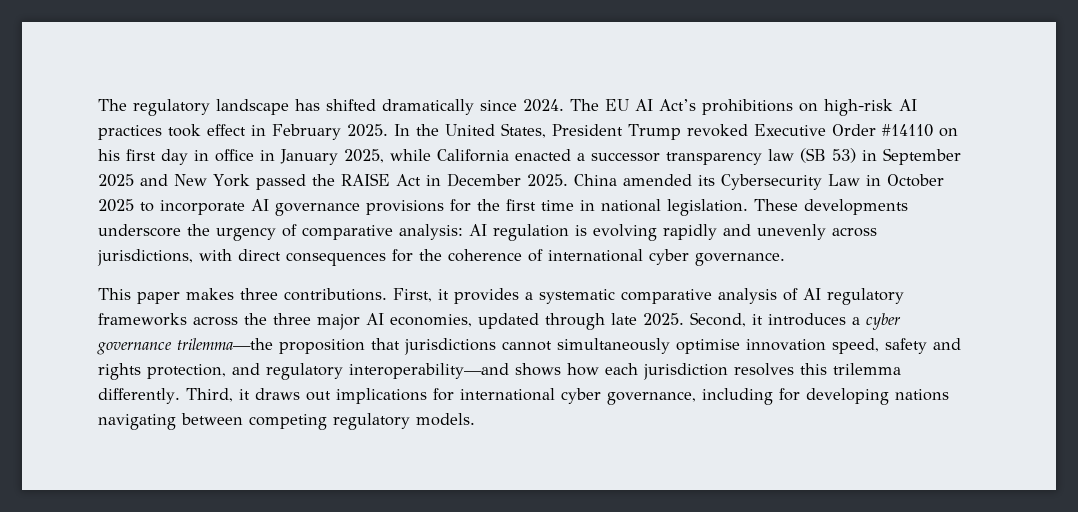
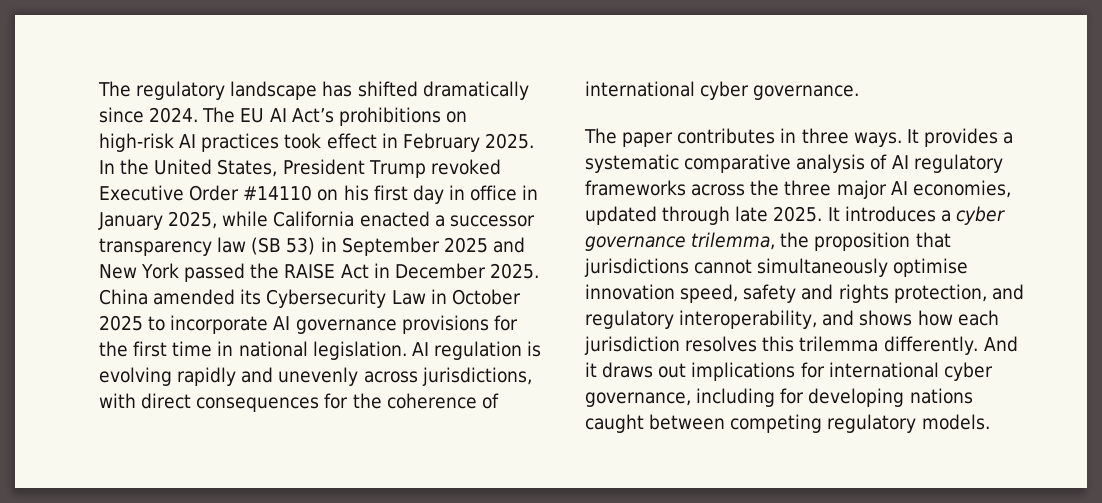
[754,199,908,215] [98,224,463,241] These developments underscore the urgency of comparative analysis: -> (407, 350) none
[98,288,449,304] This paper makes three contributions. First, it -> [584,128,919,147] The paper contributes in three ways. It
[690,312,763,327] Second, it -> [827,207,840,221] It
[177,338,273,350] trilemma—the -> [691,232,810,250] trilemma, the
[349,363,509,379] interoperability—and -> [679,310,855,329] interoperability, and
[185,388,233,402] Third, -> [983,336,1018,352] And
[98,414,176,430] navigating -> [585,414,644,433] caught

